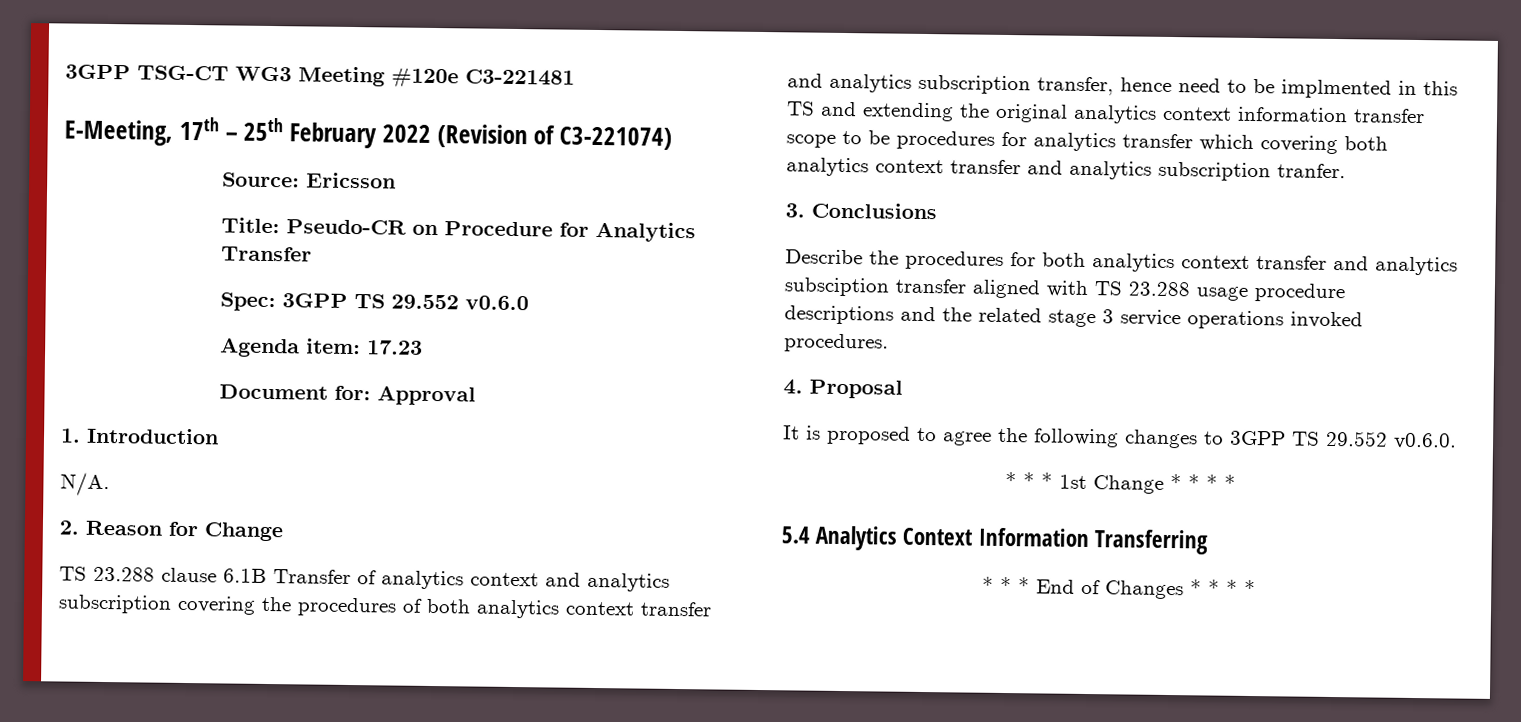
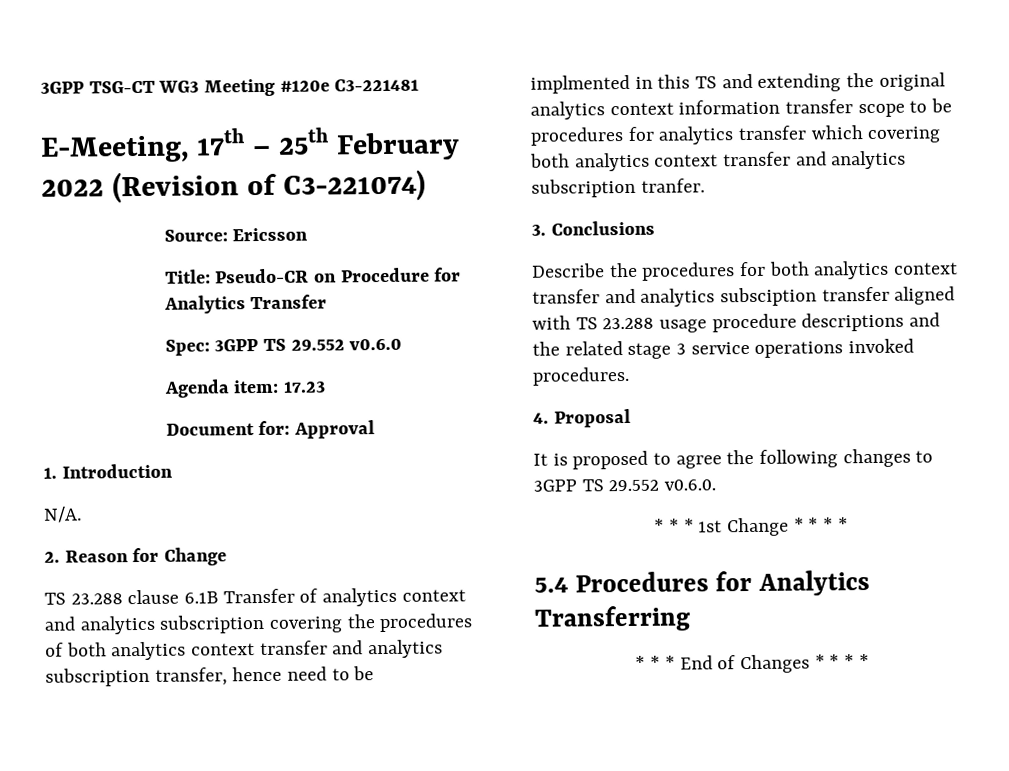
[815,525,1089,551] Analytics Context Information -> [574,570,871,596] Procedures for Analytics

